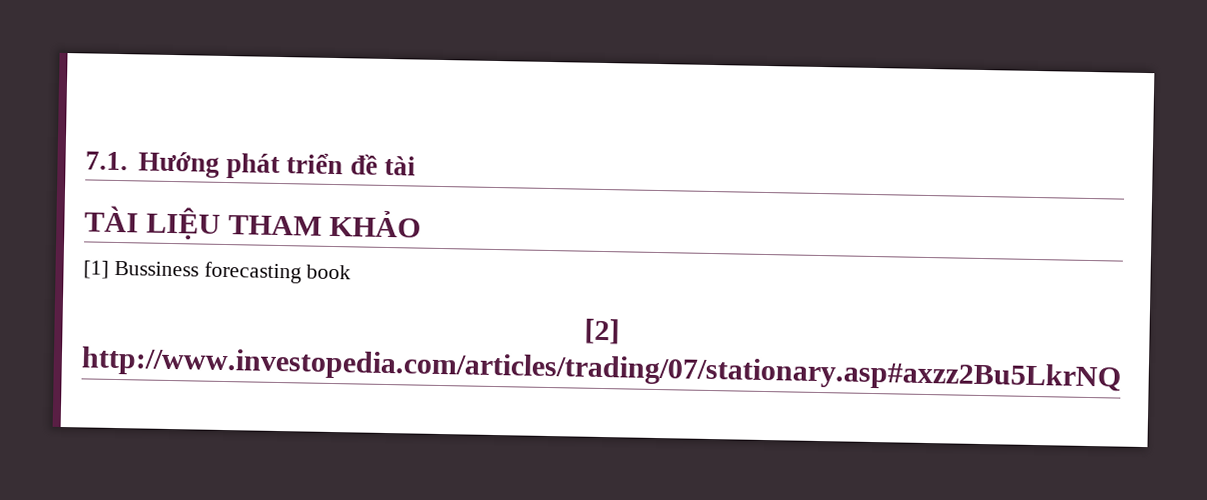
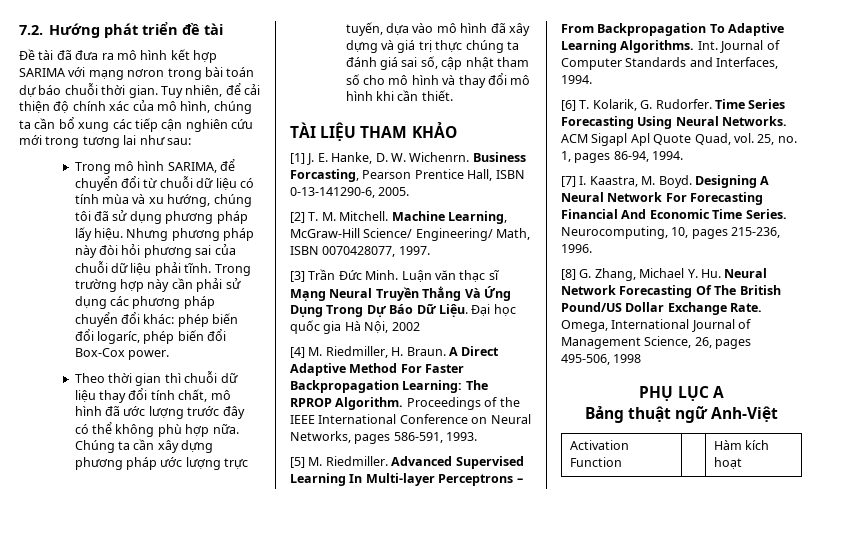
[85,151,128,171] 7.1. -> [19,25,43,35] 7.2.
(416, 165) none -> [19,49,217,63] [19,67,255,80] [19,83,260,98] [19,100,252,114] [19,117,253,132] [19,135,191,148] [74,159,236,174] [74,176,254,191] [74,194,252,207] [74,210,248,224] [74,227,255,241] [74,244,236,258] [74,261,251,276] [74,278,241,292] [74,296,215,309] [74,312,239,327] [74,329,227,344] [74,348,170,360] [74,371,238,386] [74,388,231,403] [74,406,245,419] [74,422,239,437] [74,439,214,453] [74,457,249,470] [345,22,530,36] [345,40,519,53] [345,56,529,70] [345,73,531,88] [345,90,453,101] // Đề tài đã đưa ra mô hình kết hợp SARIMA với mạng nơron trong bài toán dự báo chuỗi thời gian. Tuy nhiên, để cải thiện độ chính xác của mô hình, chúng ta cần bổ xung các tiếp cận nghiên cứu mới trong tương lai như sau: // Trong mô hình SARIMA, để chuyển đổi từ chuỗi dữ liệu có tính mùa và xu hướng, chúng tôi đã sử dụng phương pháp lấy hiệu. Nhưng phương pháp này đòi hỏi phương sai của chuỗi dữ liệu phải tĩnh. Trong trường hợp này cần phải sử dụng các phương pháp chuyển đổi khác: phép biến đổi logaríc, phép biến đổi Box-Cox power. // Theo thời gian thì chuỗi dữ liệu thay đổi tính chất, mô hình đã ước lượng trước đây có thể không phù hợp nữa. Chúng ta cần xây dựng phương pháp ước lượng trực tuyến, dựa vào mô hình đã xây dựng và giá trị thực chúng ta đánh giá sai số, cập nhật tham số cho mô hình và thay đổi mô hình khi cần thiết.
[113,260,352,284] [584,318,620,345] [81,346,1121,393] Bussiness forecasting book // [2] http://www.investopedia.com/articles/trading/07/stationary.asp#axzz2Bu5LkrNQ -> [307,152,526,165] [290,169,525,182] [290,187,410,198] [290,211,507,224] [290,228,531,241] [290,246,430,257] [290,269,499,282] [290,286,511,301] [290,304,516,317] [290,320,420,334] [290,346,500,358] [290,363,465,376] [290,380,488,393] [290,397,520,410] [290,414,531,424] [290,431,478,444] [290,456,524,469] [290,473,523,486] [561,23,785,36] [561,40,780,53] [561,57,779,70] [561,75,592,84] [561,99,786,111] [561,116,788,129] [561,133,797,146] [561,151,684,163] [561,175,770,188] [561,192,764,205] [561,209,787,219] [561,226,781,239] [561,244,592,253] [561,268,768,281] [561,285,781,298] [561,302,763,315] [561,319,752,332] [561,336,752,349] [561,354,642,365] [639,386,724,401] [584,406,779,423] [569,440,629,450] [569,457,622,467] [713,440,770,450] [713,457,742,469] J. E. Hanke, D. W. Wichenrn. Business Forcasting, Pearson Prentice Hall, ISBN 0-13-141290-6, 2005. // [2] T. M. Mitchell. Machine Learning, McGraw-Hill Science/ Engineering/ Math, ISBN 0070428077, 1997. // [3] Trần Đức Minh. Luận văn thạc sĩ Mạng Neural Truyền Thẳng Và Ứng Dụng Trong Dự Báo Dữ Liệu. Đại học quốc gia Hà Nội, 2002 // [4] M. Riedmiller, H. Braun. A Direct Adaptive Method For Faster Backpropagation Learning: The RPROP Algorithm. Proceedings of the IEEE International Conference on Neural Networks, pages 586-591, 1993. // [5] M. Riedmiller. Advanced Supervised Learning In Multi-layer Perceptrons – From Backpropagation To Adaptive Learning Algorithms. Int. Journal of Computer Standards and Interfaces, 1994. // [6] T. Kolarik, G. Rudorfer. Time Series Forecasting Using Neural Networks. ACM Sigapl Apl Quote Quad, vol. 25, no. 1, pages 86-94, 1994. // [7] I. Kaastra, M. Boyd. Designing A Neural Network For Forecasting Financial And Economic Time Series. Neurocomputing, 10, pages 215-236, 1996. // [8] G. Zhang, Michael Y. Hu. Neural Network Forecasting Of The British Pound/US Dollar Exchange Rate. Omega, International Journal of Management Science, 26, pages 495-506, 1998 // PHỤ LỤC A // Bảng thuật ngữ Anh-Việt // Activation Function | | Hàm kích hoạt

